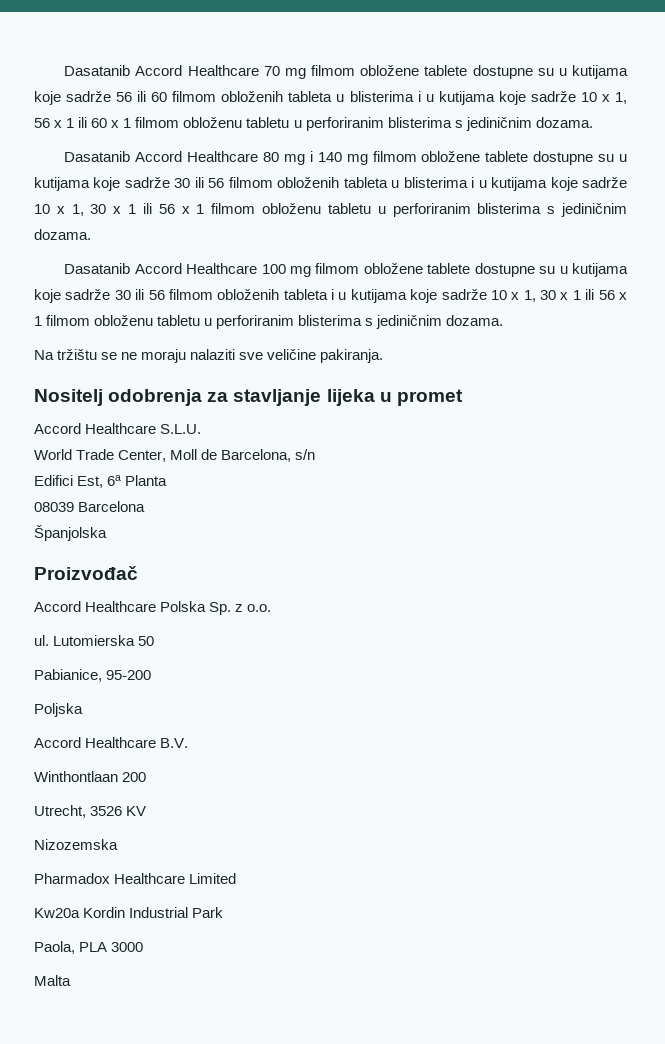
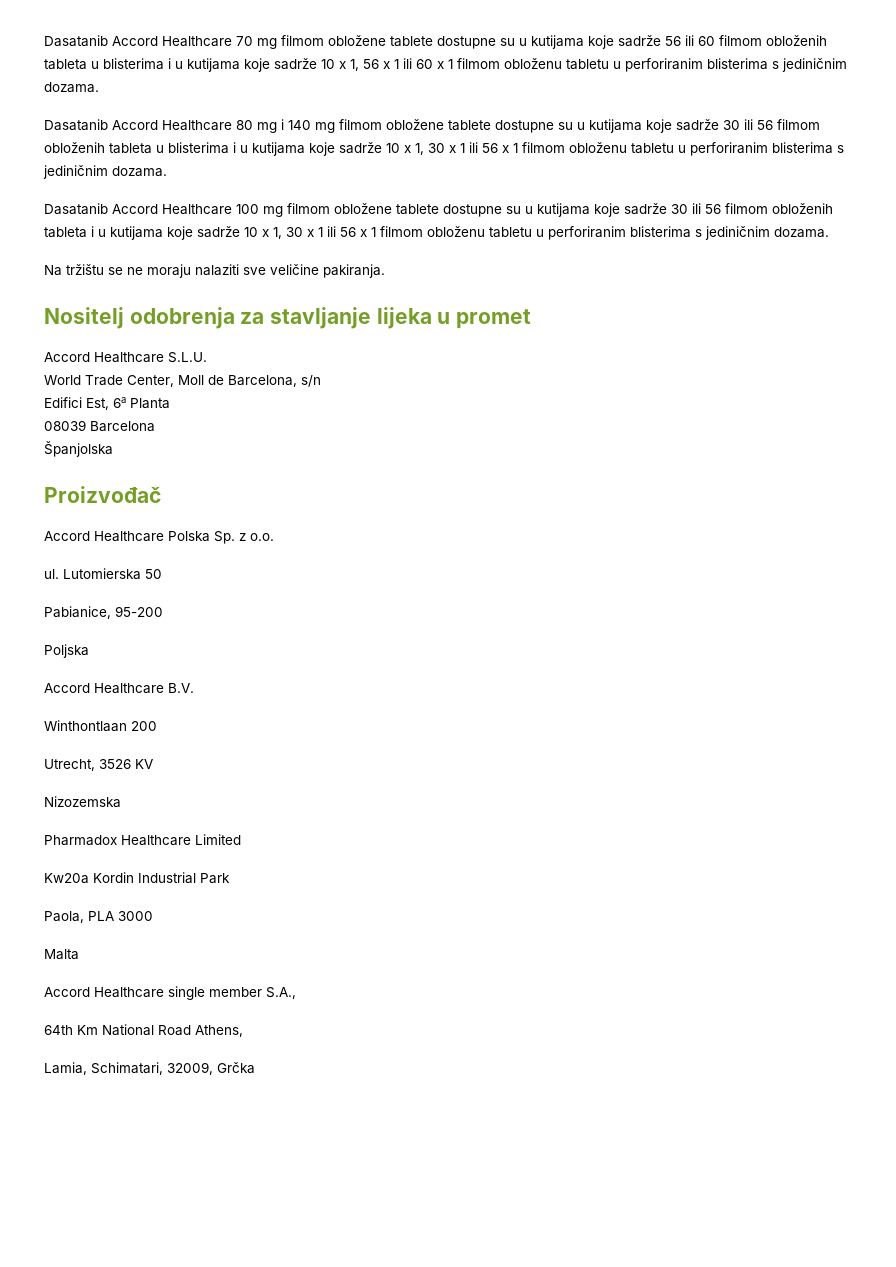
(71, 980) none -> [44,986,296,1000] [44,1024,243,1037] [44,1062,255,1075] // Accord Healthcare single member S.A., // 64th Km National Road Athens, // Lamia, Schimatari, 32009, Grčka

